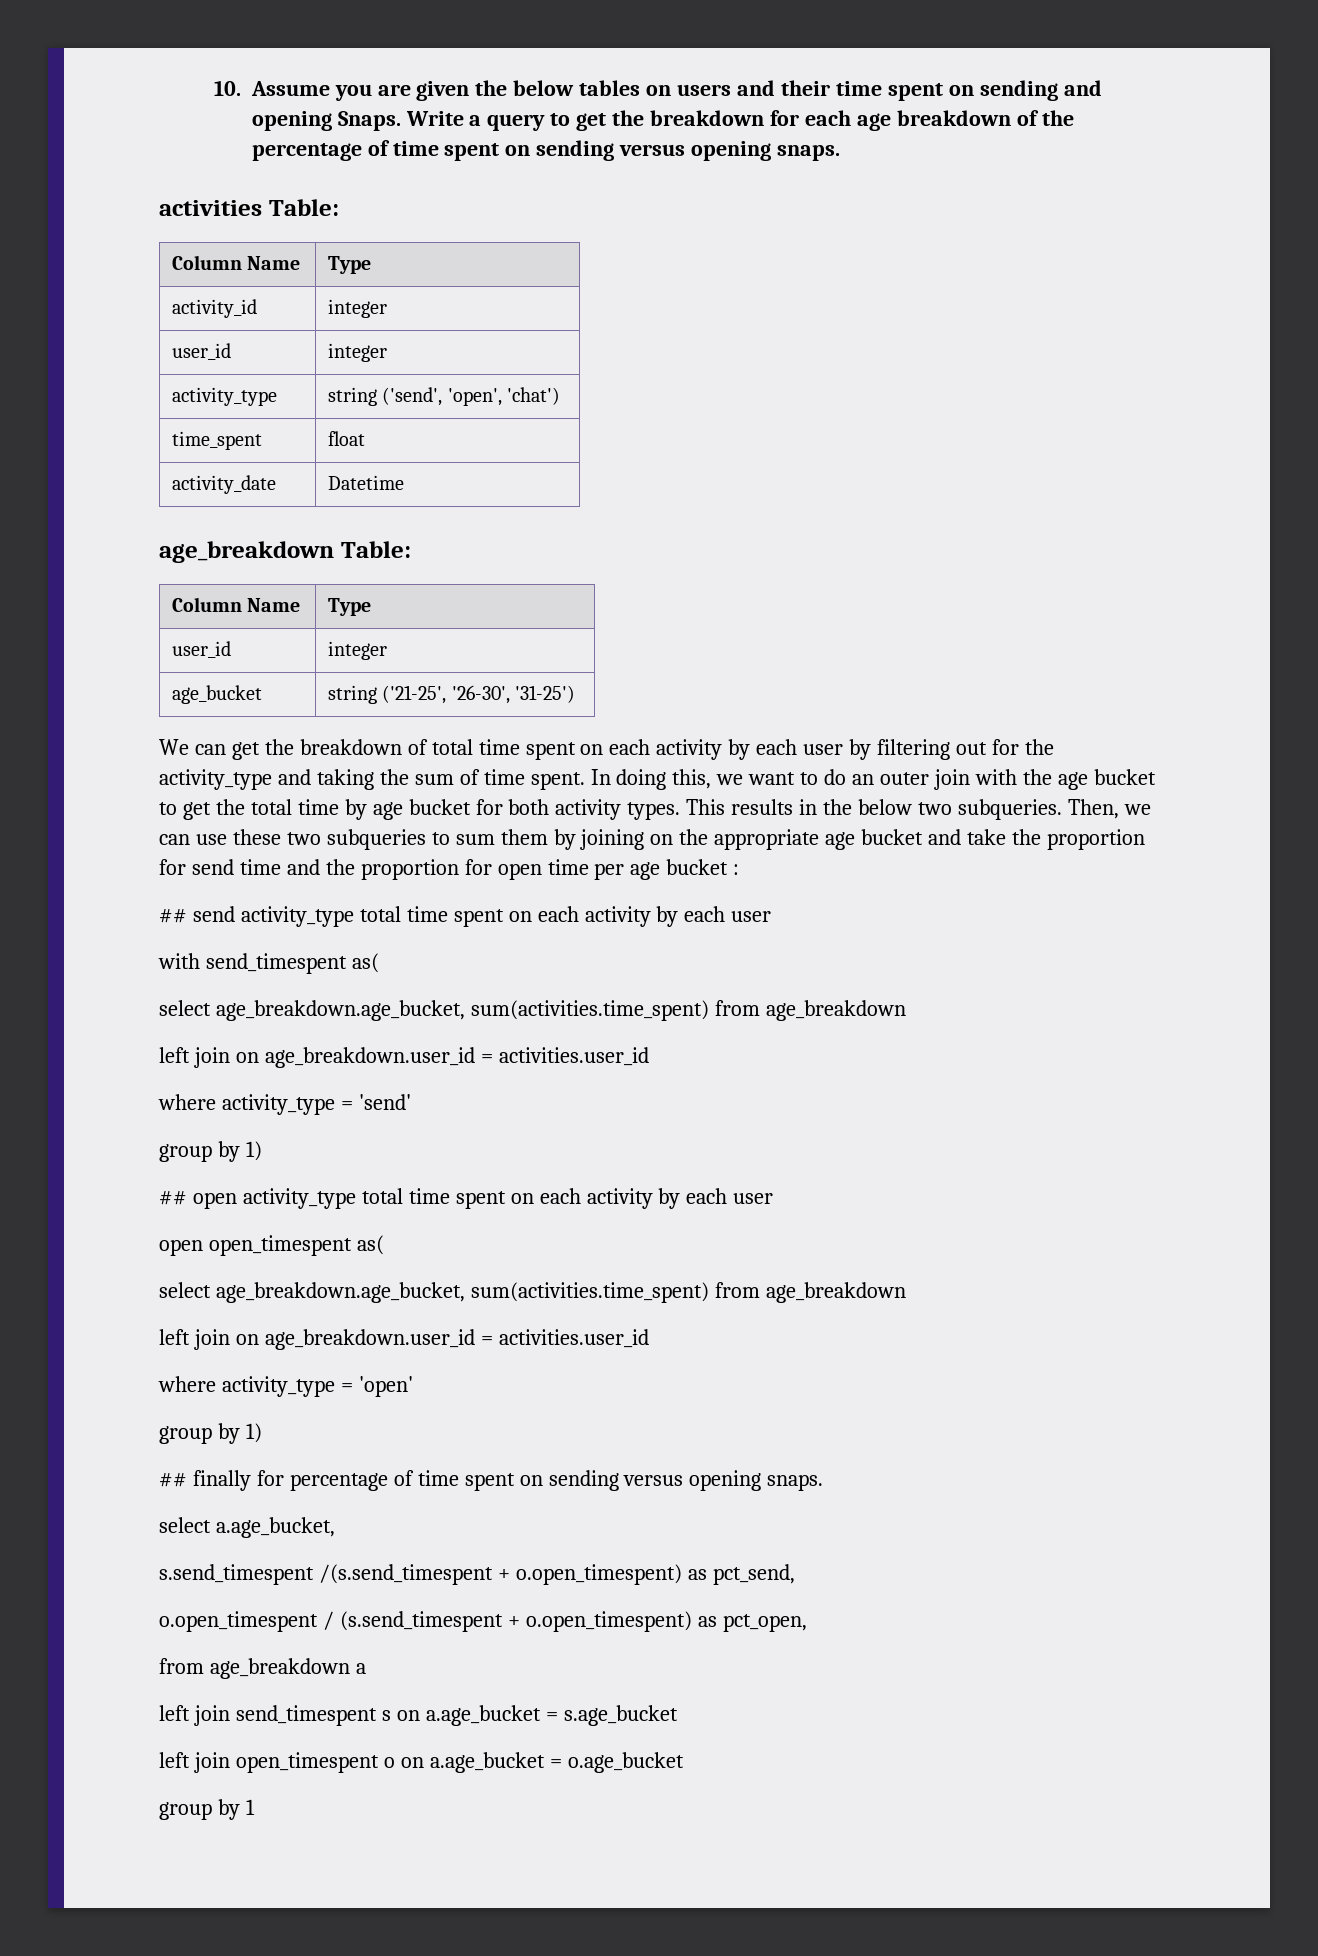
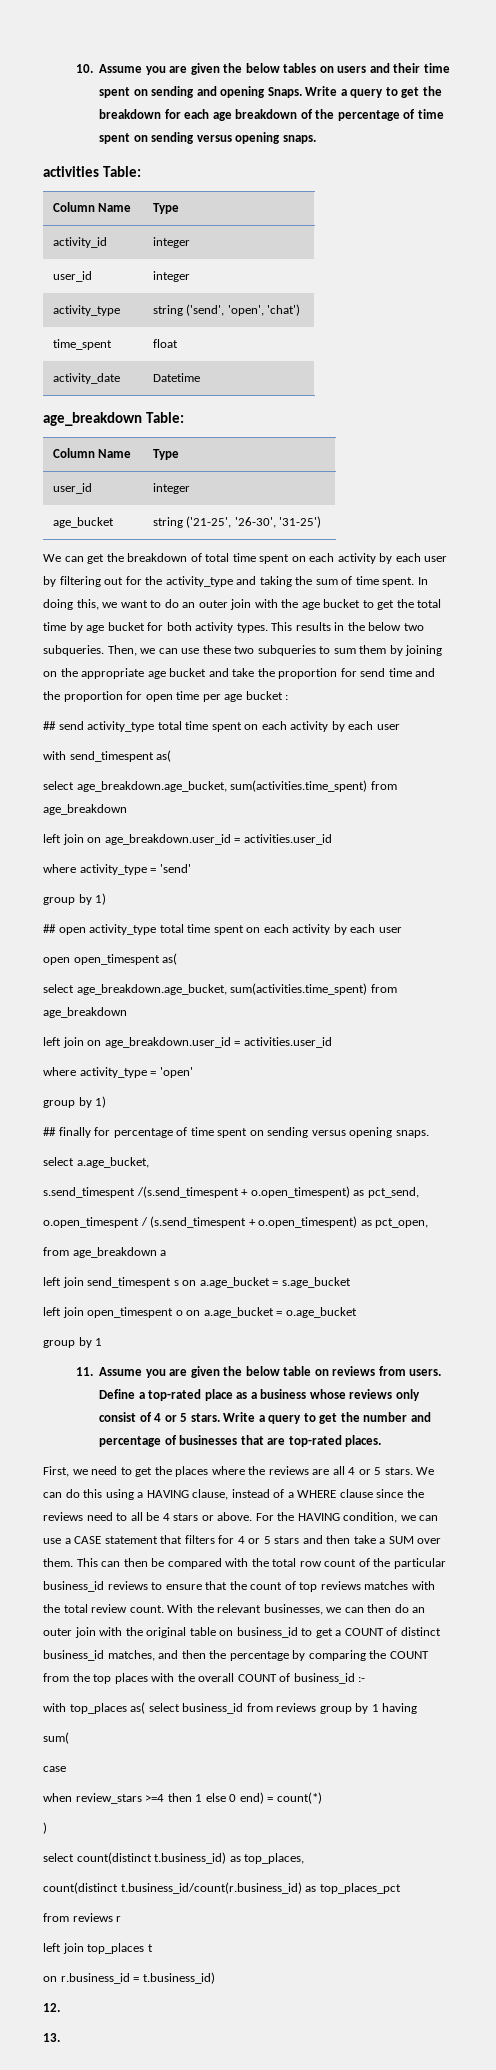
(255, 1807) none -> [75,1366,442,1378] [99,1389,420,1401] [99,1412,431,1424] [99,1435,382,1447] [43,1466,435,1477] [43,1489,424,1500] [43,1512,439,1523] [43,1535,442,1544] [43,1558,446,1569] [43,1581,435,1592] [43,1604,426,1615] [43,1627,441,1638] [43,1650,429,1661] [43,1673,366,1684] [43,1702,418,1714] [43,1732,69,1744] [43,1766,66,1772] [43,1792,322,1804] [43,1822,47,1834] [43,1852,305,1864] [43,1882,401,1894] [43,1913,122,1922] [43,1943,153,1954] [43,1972,215,1984] [43,2003,60,2012] [43,2033,60,2042] // 11. Assume you are given the below table on reviews from users. Define a top-rated place as a business whose reviews only consist of 4 or 5 stars. Write a query to get the number and percentage of businesses that are top-rated places. // First, we need to get the places where the reviews are all 4 or 5 stars. We can do this using a HAVING clause, instead of a WHERE clause since the reviews need to all be 4 stars or above. For the HAVING condition, we can use a CASE statement that filters for 4 or 5 stars and then take a SUM over them. This can then be compared with the total row count of the particular business_id reviews to ensure that the count of top reviews matches with the total review count. With the relevant businesses, we can then do an outer join with the original table on business_id to get a COUNT of distinct business_id matches, and then the percentage by comparing the COUNT from the top places with the overall COUNT of business_id :- // with top_places as( select business_id from reviews group by 1 having // sum( // case // when review_stars >=4 then 1 else 0 end) = count(*) // ) // select count(distinct t.business_id) as top_places, // count(distinct t.business_id/count(r.business_id) as top_places_pct // from reviews r // left join top_places t // on r.business_id = t.business_id) // 12. // 13.

